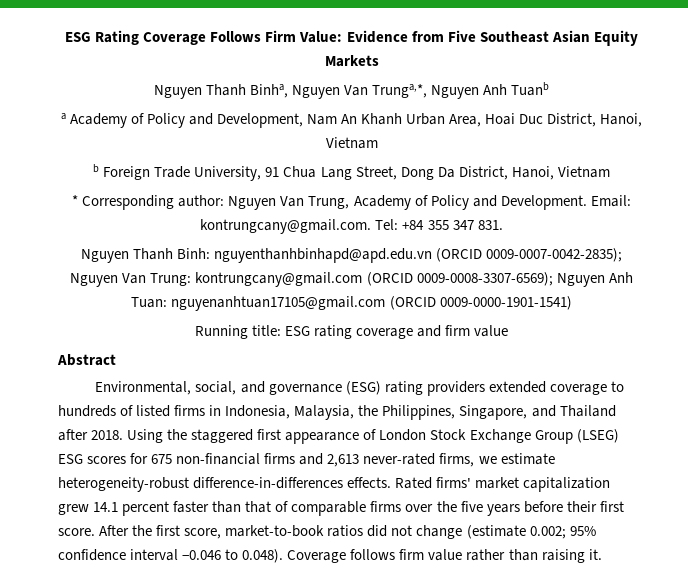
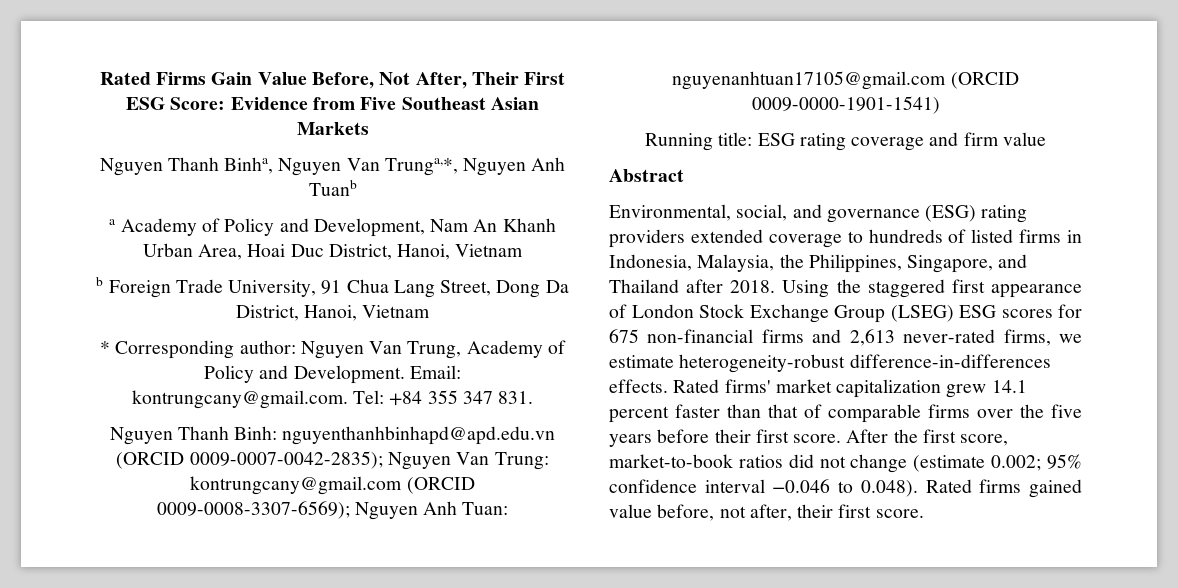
[65,30,343,45] ESG Rating Coverage Follows Firm Value: -> [99,72,566,89] [126,97,226,110] Rated Firms Gain Value Before, Not After, Their First ESG Score:
[593,30,638,46] Equity -> (539, 103) none
[287,549,602,563] Coverage follows firm value rather than raising it. -> [925,479,1082,498] [609,504,924,521] Rated firms gained value before, not after, their first score.

